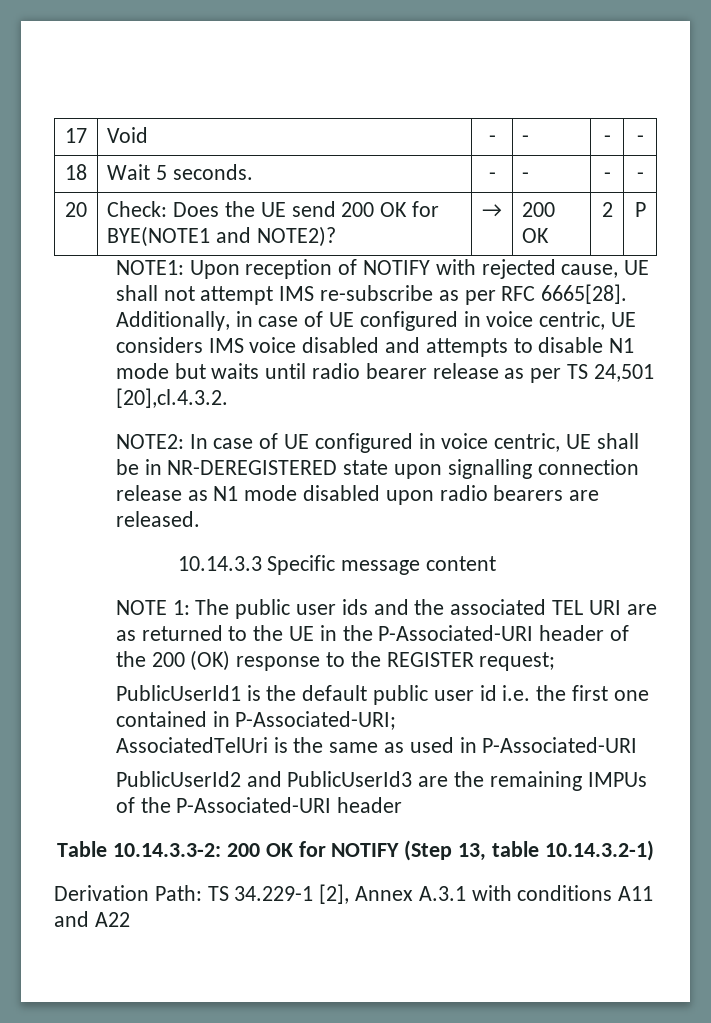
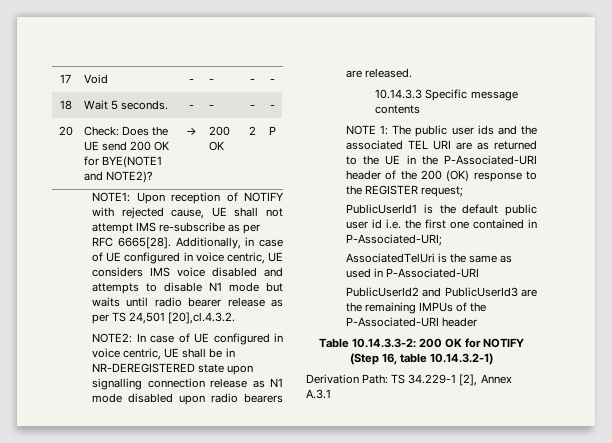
[426,556,497,571] content -> [375,105,421,114] contents
[458,843,487,861] 13, -> [381,353,397,365] 16,
[471,885,654,901] [54,911,130,927] with conditions A11 and A22 -> (331, 394) none

